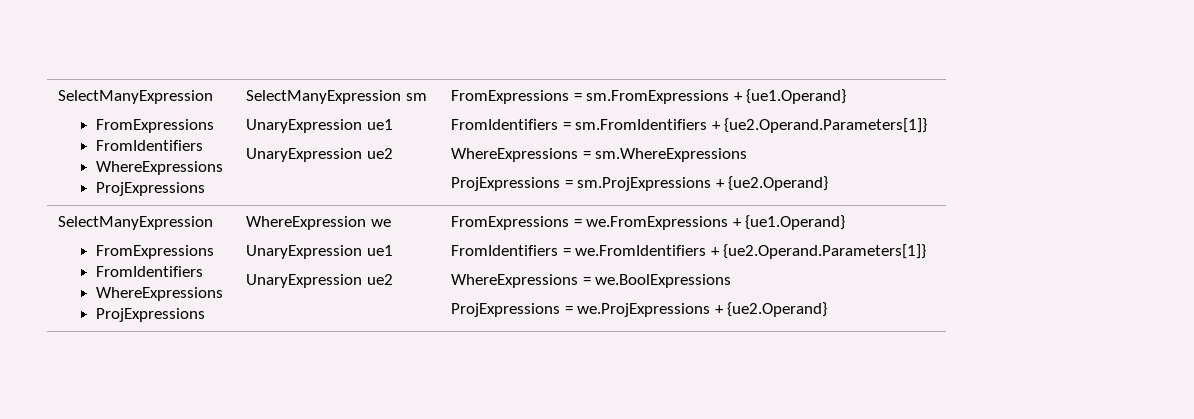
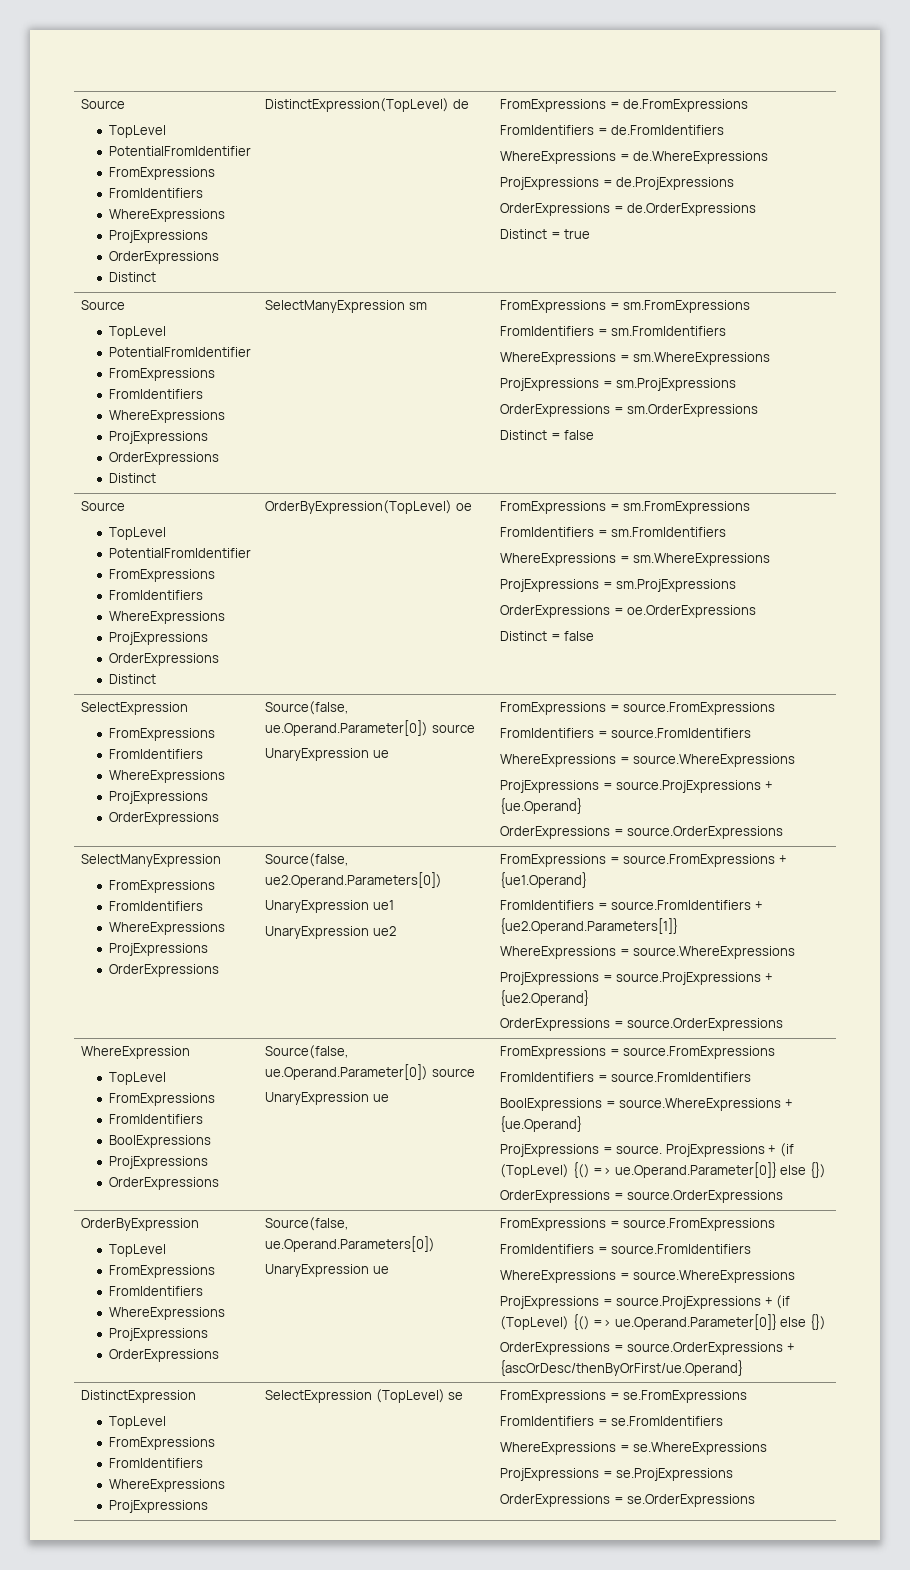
[58,90,214,104] [95,119,214,133] [95,140,203,151] [95,161,223,175] [95,182,205,196] [246,90,427,104] [246,119,393,133] [246,148,393,162] [451,89,847,104] [451,118,928,133] [451,148,748,162] [451,176,829,191] [58,216,214,230] [95,245,214,259] [95,266,203,277] [95,287,223,301] [95,308,205,322] [246,216,391,230] [246,245,393,259] [246,274,393,288] [451,215,846,230] [451,244,927,259] [451,274,732,288] [451,302,828,317] SelectManyExpression // FromExpressions // FromIdentifiers // WhereExpressions // ProjExpressions | SelectManyExpression sm // UnaryExpression ue1 // UnaryExpression ue2 | FromExpressions = sm.FromExpressions + {ue1.Operand} // FromIdentifiers = sm.FromIdentifiers + {ue2.Operand.Parameters[1]} // WhereExpressions = sm.WhereExpressions // ProjExpressions = sm.ProjExpressions + {ue2.Operand} // SelectManyExpression // FromExpressions // FromIdentifiers // WhereExpressions // ProjExpressions | WhereExpression we // UnaryExpression ue1 // UnaryExpression ue2 | FromExpressions = we.FromExpressions + {ue1.Operand} // FromIdentifiers = we.FromIdentifiers + {ue2.Operand.Parameters[1]} // WhereExpressions = we.BoolExpressions // ProjExpressions = we.ProjExpressions + {ue2.Operand} -> [81,99,126,109] [108,125,166,138] [108,146,251,156] [108,167,215,180] [108,188,203,198] [108,209,225,222] [108,230,208,243] [108,251,219,264] [108,272,156,282] [265,98,469,112] [500,99,749,112] [500,125,725,135] [500,151,769,164] [500,177,735,190] [500,203,757,216] [500,229,591,239] [81,300,126,310] [108,326,166,339] [108,347,251,357] [108,368,215,381] [108,389,203,399] [108,410,225,423] [108,431,208,444] [108,452,219,465] [108,473,156,483] [265,300,427,313] [500,300,751,313] [500,326,727,336] [500,352,771,365] [500,378,737,391] [500,404,759,417] [500,430,595,440] [81,501,126,511] [108,527,166,540] [108,548,251,558] [108,569,215,582] [108,590,203,600] [108,611,225,624] [108,632,208,645] [108,653,219,666] [108,674,156,684] [265,500,472,514] [500,501,751,514] [500,527,727,537] [500,553,771,566] [500,579,737,592] [500,605,757,618] [500,631,595,641] [81,702,189,715] [108,728,215,741] [108,749,203,759] [108,770,225,783] [108,791,208,804] [108,812,219,825] [265,701,349,715] [265,720,475,736] [265,748,389,761] [500,702,776,715] [500,728,752,738] [500,754,796,767] [500,780,773,793] [500,798,583,814] [500,826,784,839] [81,854,222,867] [108,880,215,893] [108,901,203,911] [108,922,225,935] [108,943,208,956] [108,964,219,977] [265,853,349,867] [265,872,443,888] [265,900,394,913] [265,926,396,939] [500,854,787,867] [500,872,588,888] [500,900,763,910] [500,918,679,934] [500,946,796,959] [500,972,773,985] [500,990,590,1006] [500,1018,784,1031] [81,1046,191,1059] [108,1072,166,1085] [108,1093,215,1106] [108,1114,203,1124] [108,1135,211,1148] [108,1156,208,1169] [108,1177,219,1190] [265,1045,349,1059] [265,1064,475,1080] [265,1092,389,1105] [500,1046,776,1059] [500,1072,752,1082] [500,1098,793,1111] [500,1116,583,1132] [500,1143,794,1157] [500,1162,826,1178] [500,1190,784,1203] [81,1218,200,1231] [108,1244,166,1257] [108,1265,215,1278] [108,1286,203,1296] [108,1307,225,1320] [108,1328,208,1341] [108,1349,219,1362] [265,1217,349,1231] [265,1236,436,1252] [265,1264,389,1277] [500,1218,776,1231] [500,1244,752,1254] [500,1270,796,1283] [500,1295,791,1309] [500,1314,826,1330] [500,1342,795,1355] [500,1360,744,1376] [81,1390,197,1403] [108,1416,166,1429] [108,1437,215,1450] [108,1458,203,1468] [108,1479,225,1492] [108,1500,208,1513] [265,1389,464,1403] [500,1390,748,1403] [500,1416,724,1426] [500,1442,768,1455] [500,1468,734,1481] [500,1494,756,1507] Source // TopLevel // PotentialFromIdentifier // FromExpressions // FromIdentifiers // WhereExpressions // ProjExpressions // OrderExpressions // Distinct | DistinctExpression(TopLevel) de | FromExpressions = de.FromExpressions // FromIdentifiers = de.FromIdentifiers // WhereExpressions = de.WhereExpressions // ProjExpressions = de.ProjExpressions // OrderExpressions = de.OrderExpressions // Distinct = true // Source // TopLevel // PotentialFromIdentifier // FromExpressions // FromIdentifiers // WhereExpressions // ProjExpressions // OrderExpressions // Distinct | SelectManyExpression sm | FromExpressions = sm.FromExpressions // FromIdentifiers = sm.FromIdentifiers // WhereExpressions = sm.WhereExpressions // ProjExpressions = sm.ProjExpressions // OrderExpressions = sm.OrderExpressions // Distinct = false // Source // TopLevel // PotentialFromIdentifier // FromExpressions // FromIdentifiers // WhereExpressions // ProjExpressions // OrderExpressions // Distinct | OrderByExpression(TopLevel) oe | FromExpressions = sm.FromExpressions // FromIdentifiers = sm.FromIdentifiers // WhereExpressions = sm.WhereExpressions // ProjExpressions = sm.ProjExpressions // OrderExpressions = oe.OrderExpressions // Distinct = false // SelectExpression // FromExpressions // FromIdentifiers // WhereExpressions // ProjExpressions // OrderExpressions | Source(false, ue.Operand.Parameter[0]) source // UnaryExpression ue | FromExpressions = source.FromExpressions // FromIdentifiers = source.FromIdentifiers // WhereExpressions = source.WhereExpressions // ProjExpressions = source.ProjExpressions + {ue.Operand} // OrderExpressions = source.OrderExpressions // SelectManyExpression // FromExpressions // FromIdentifiers // WhereExpressions // ProjExpressions // OrderExpressions | Source(false, ue2.Operand.Parameters[0]) // UnaryExpression ue1 // UnaryExpression ue2 | FromExpressions = source.FromExpressions + {ue1.Operand} // FromIdentifiers = source.FromIdentifiers + {ue2.Operand.Parameters[1]} // WhereExpressions = source.WhereExpressions // ProjExpressions = source.ProjExpressions + {ue2.Operand} // OrderExpressions = source.OrderExpressions // WhereExpression // TopLevel // FromExpressions // FromIdentifiers // BoolExpressions // ProjExpressions // OrderExpressions | Source(false, ue.Operand.Parameter[0]) source // UnaryExpression ue | FromExpressions = source.FromExpressions // FromIdentifiers = source.FromIdentifiers // BoolExpressions = source.WhereExpressions + {ue.Operand} // ProjExpressions = source. ProjExpressions + (if (TopLevel) {() => ue.Operand.Parameter[0]} else {}) // OrderExpressions = source.OrderExpressions // OrderByExpression // TopLevel // FromExpressions // FromIdentifiers // WhereExpressions // ProjExpressions // OrderExpressions | Source(false, ue.Operand.Parameters[0]) // UnaryExpression ue | FromExpressions = source.FromExpressions // FromIdentifiers = source.FromIdentifiers // WhereExpressions = source.WhereExpressions // ProjExpressions = source.ProjExpressions + (if (TopLevel) {() => ue.Operand.Parameter[0]} else {}) // OrderExpressions = source.OrderExpressions + {ascOrDesc/thenByOrFirst/ue.Operand} // DistinctExpression // TopLevel // FromExpressions // FromIdentifiers // WhereExpressions // ProjExpressions | SelectExpression (TopLevel) se | FromExpressions = se.FromExpressions // FromIdentifiers = se.FromIdentifiers // WhereExpressions = se.WhereExpressions // ProjExpressions = se.ProjExpressions // OrderExpressions = se.OrderExpressions

